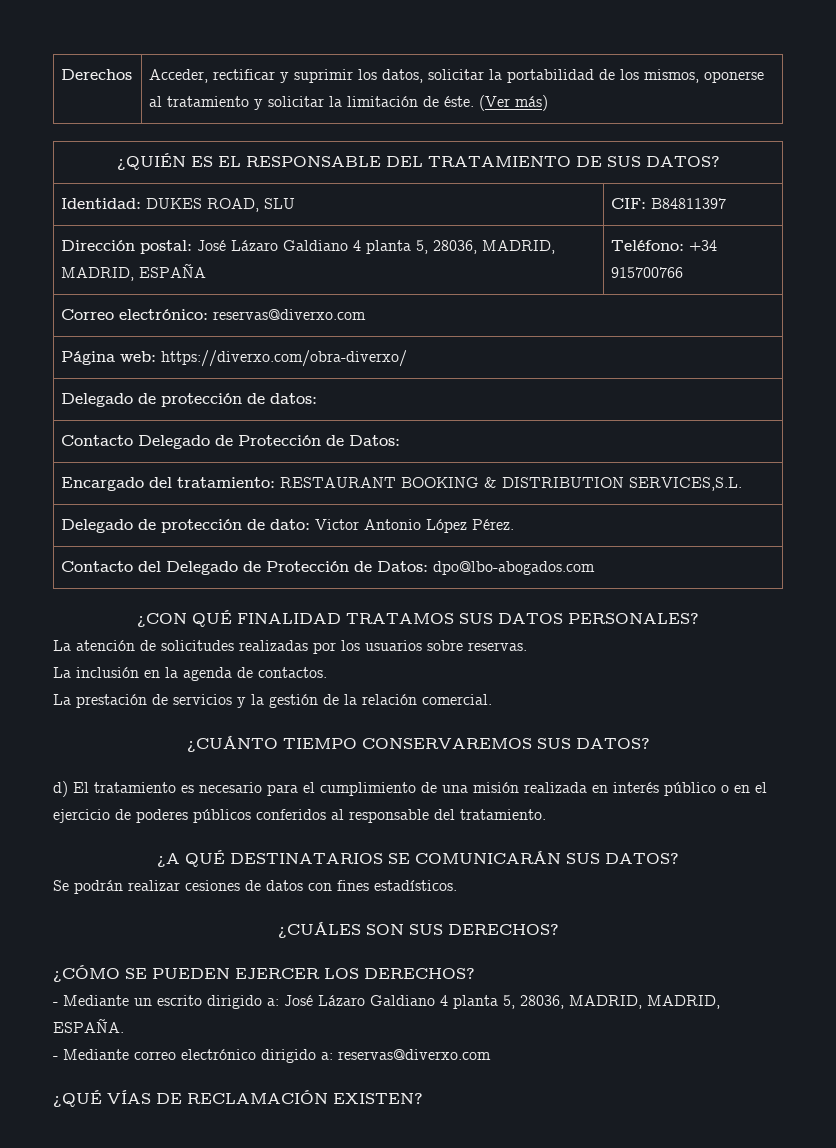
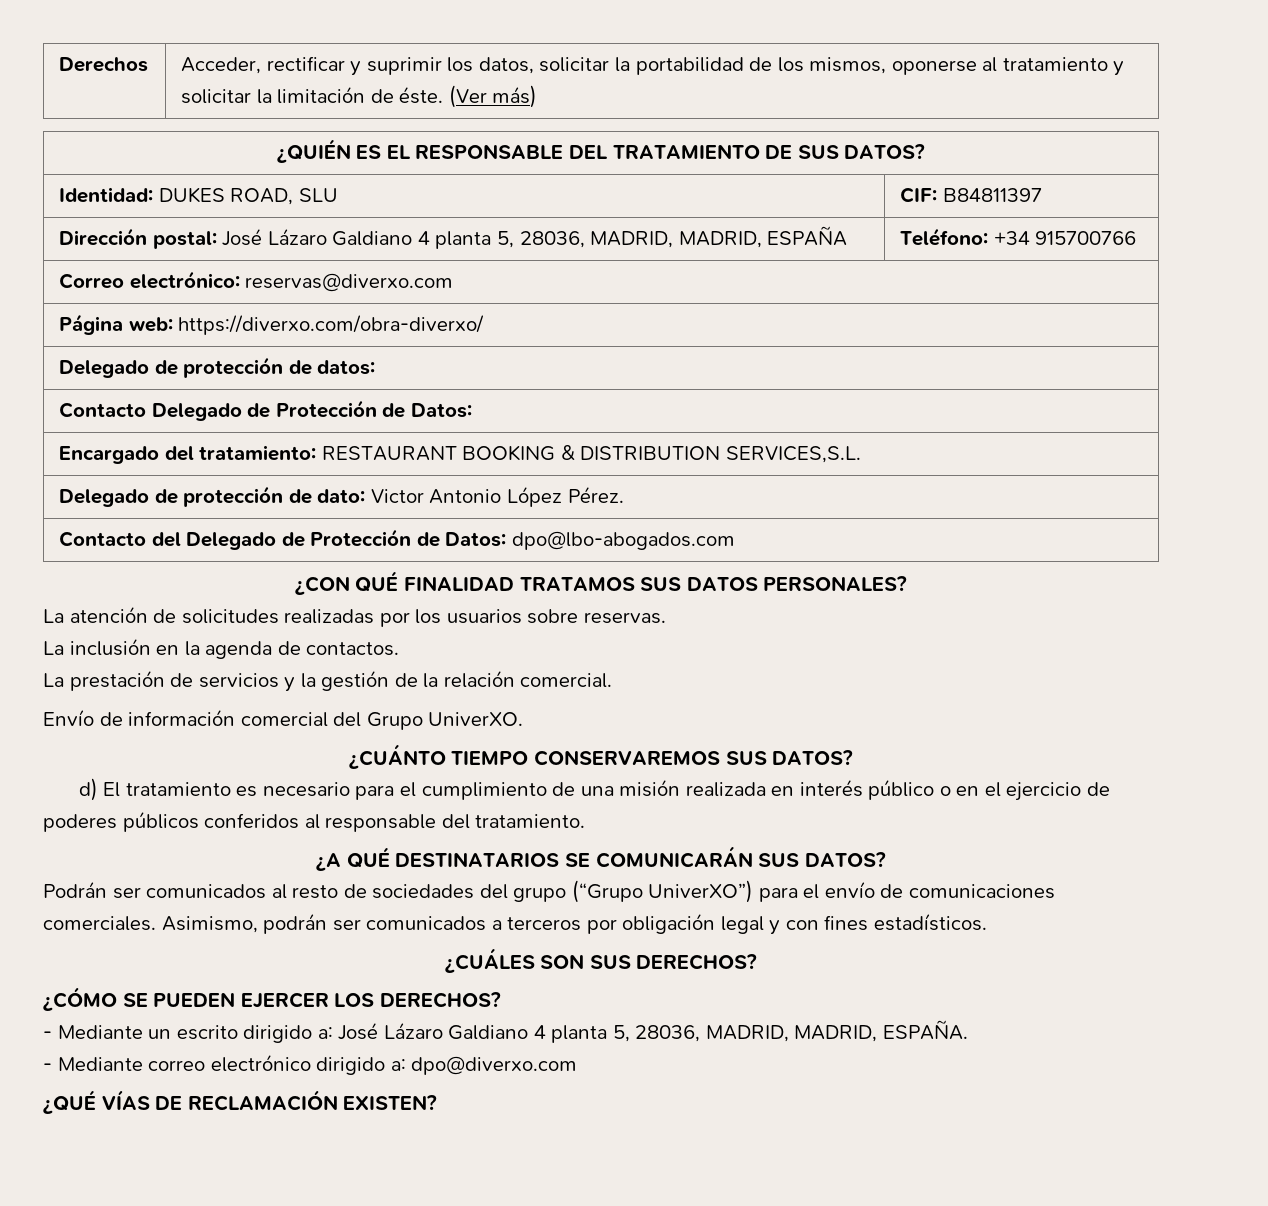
(492, 699) none -> [43,709,524,730] // Envío de información comercial del Grupo UniverXO.
[53,880,303,894] Se podrán realizar cesiones de datos -> [43,880,1056,903] [43,913,781,935] Podrán ser comunicados al resto de sociedades del grupo (“Grupo UniverXO”) para el envío de comunicaciones comerciales. Asimismo, podrán ser comunicados a terceros por obligación legal y
[338,1049,491,1060] reservas@diverxo.com -> [411,1056,578,1075] dpo@diverxo.com

